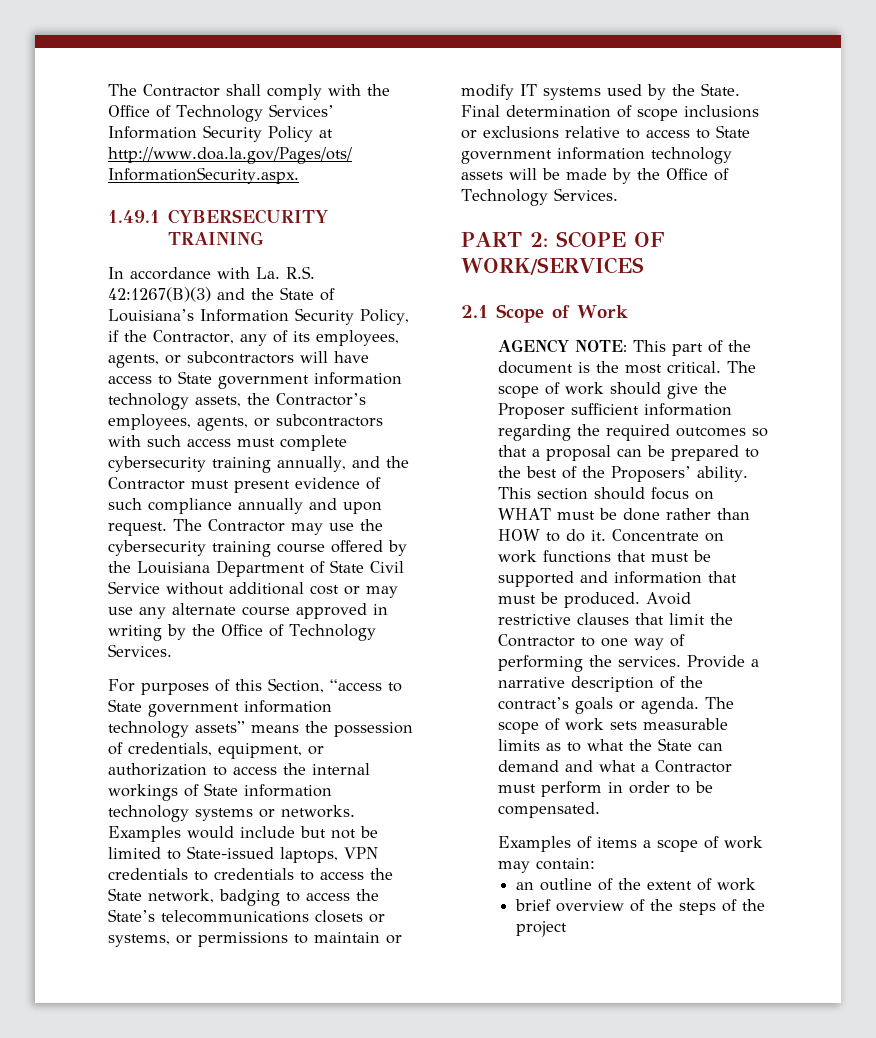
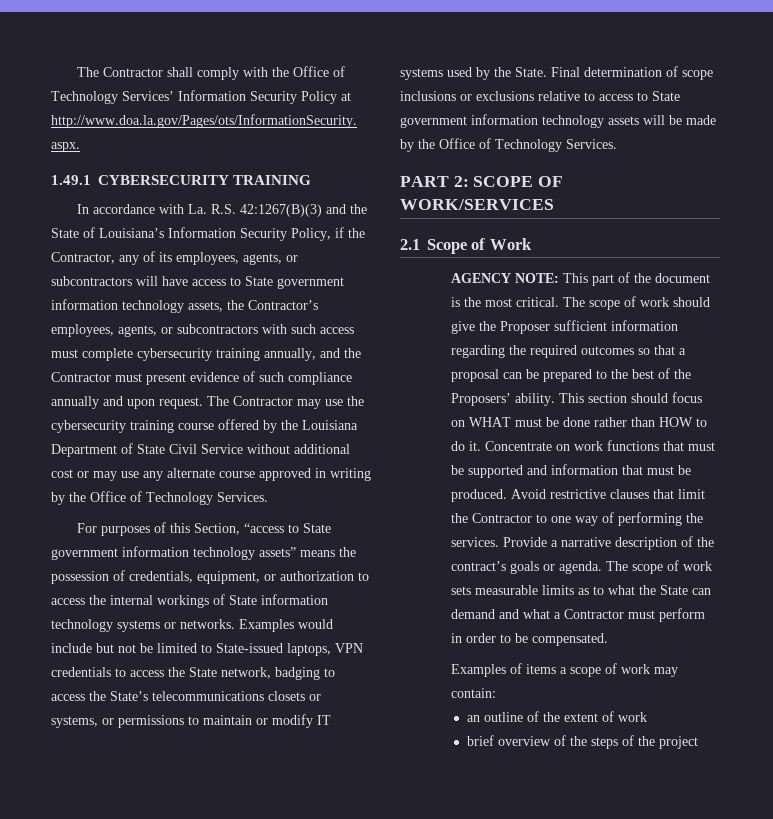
[214,868,314,881] credentials to -> (126, 672) none

